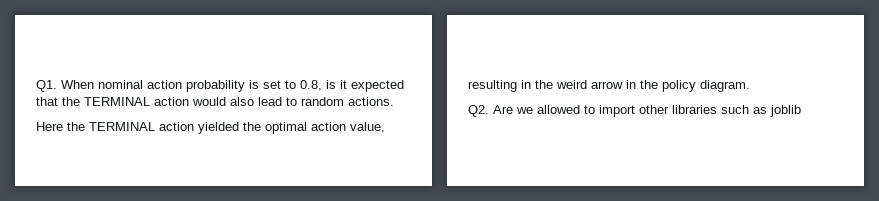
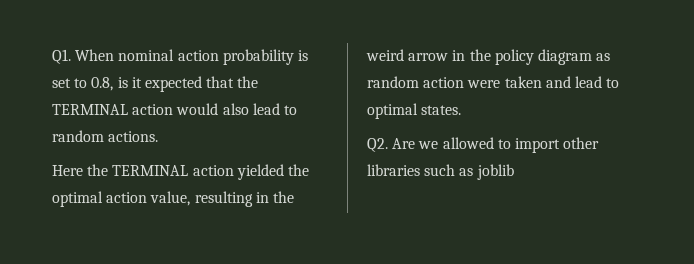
[700,80,750,92] diagram. -> [537,49,611,65] [367,76,620,88] [367,103,462,119] diagram as random action were taken and lead to optimal states.

